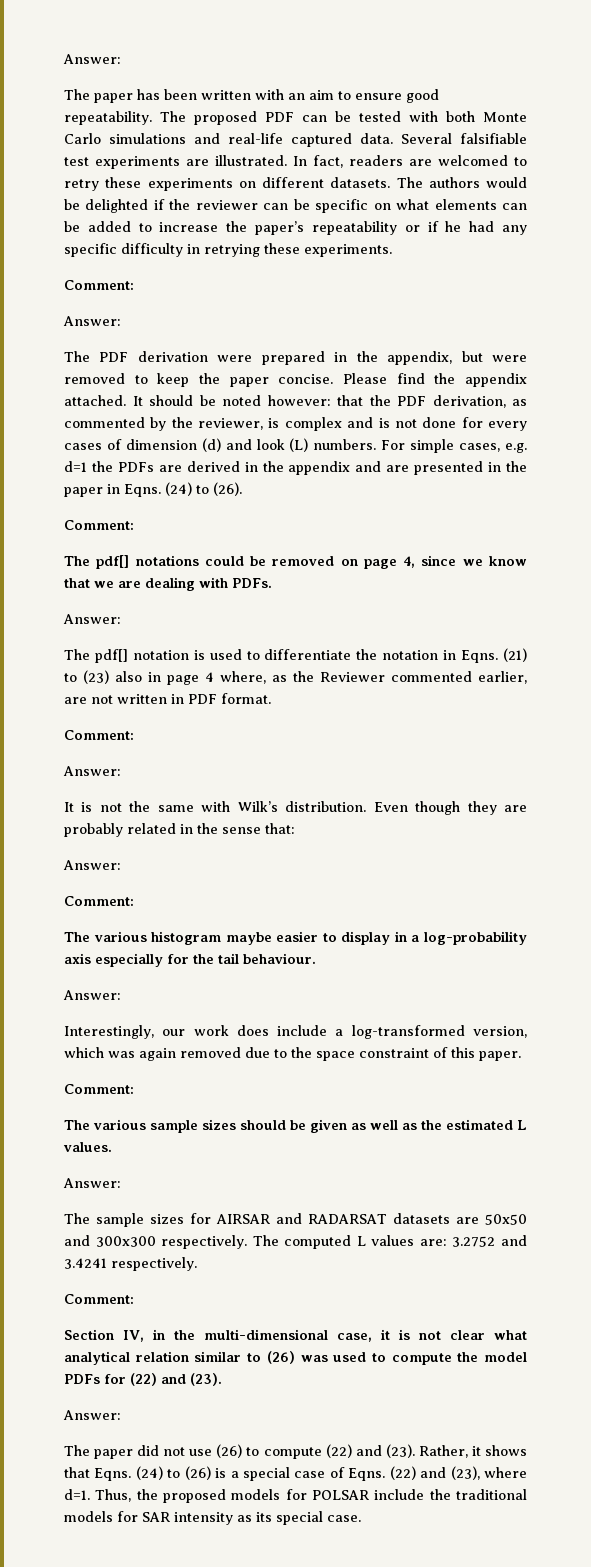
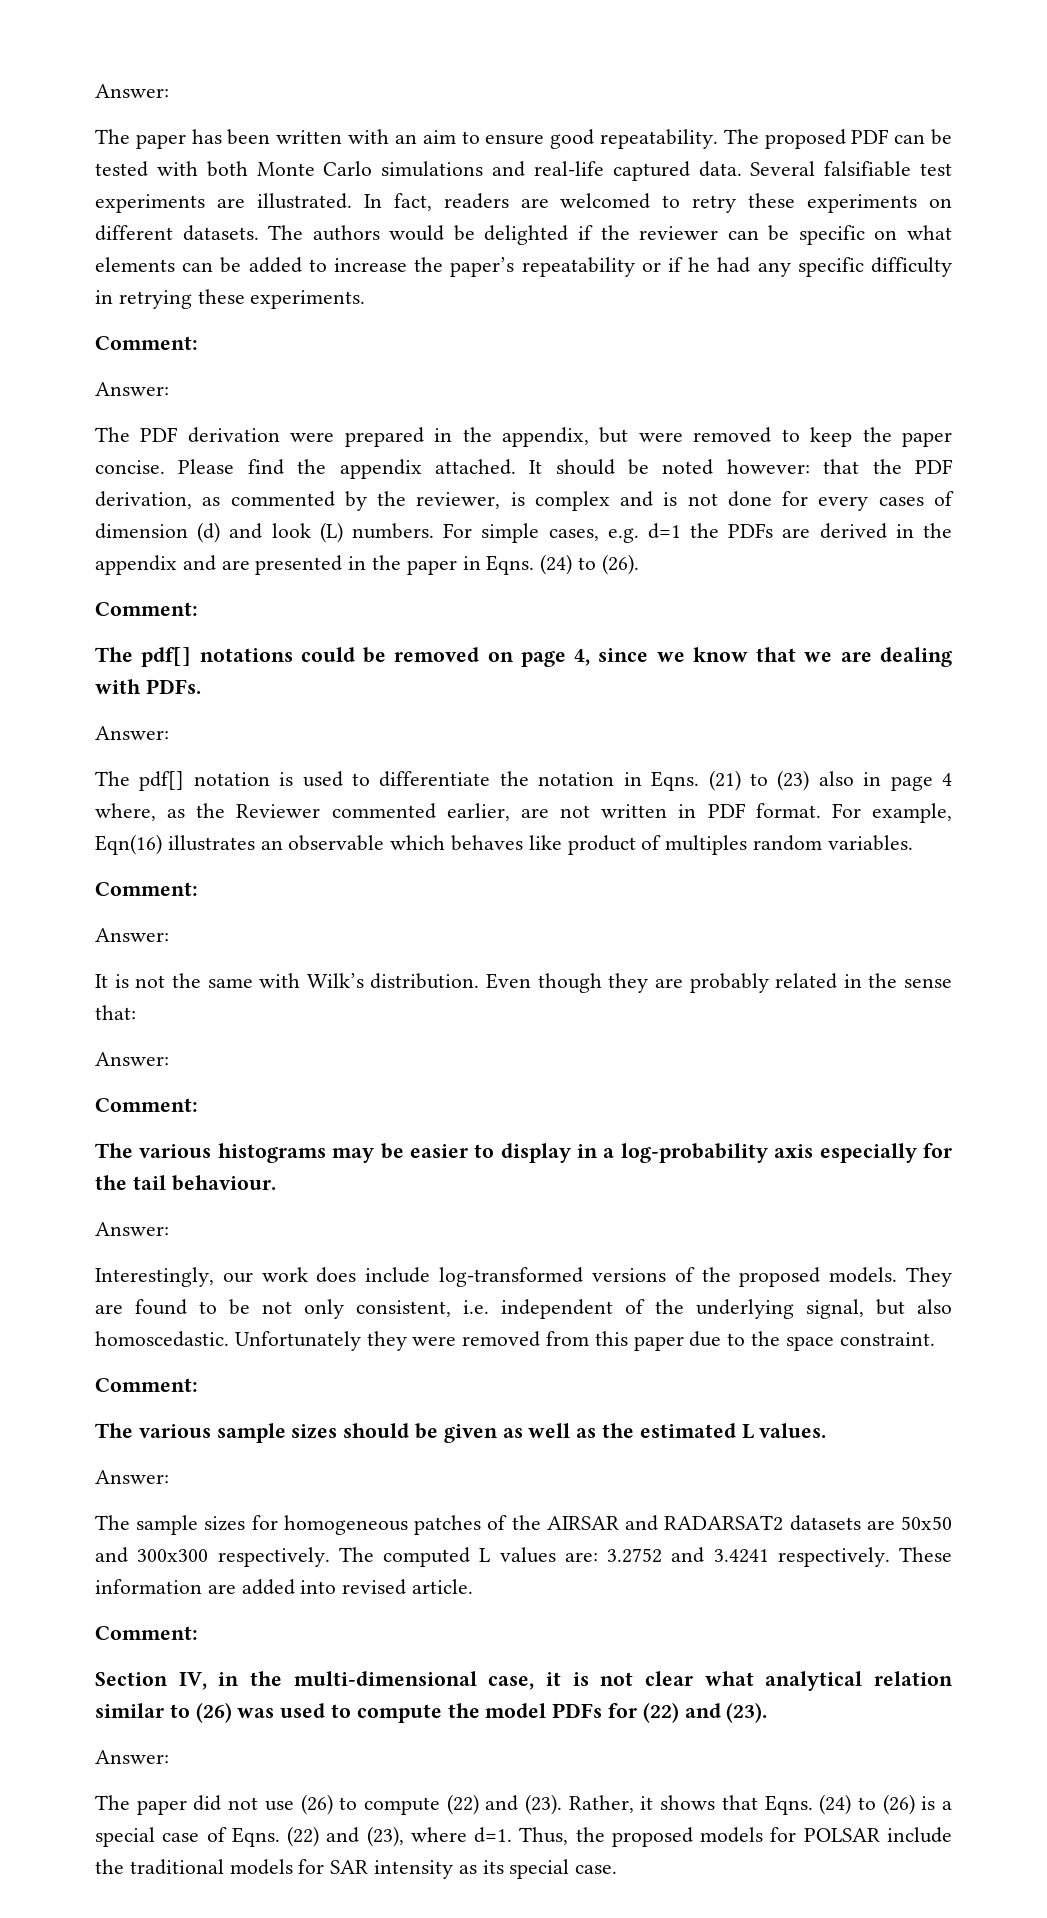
(271, 698) none -> [831,803,953,823] [95,834,913,855] For example, Eqn(16) illustrates an observable which behaves like product of multiples random variables.
[151,931,272,945] histogram maybe -> [217,1143,404,1163] histograms may be
[335,1025,527,1039] [64,1047,521,1061] a log-transformed version, which was again removed due to the space constraint of this paper. -> [439,1267,953,1287] [95,1299,952,1319] [95,1331,935,1351] log-transformed versions of the proposed models. They are found to be not only consistent, i.e. independent of the underlying signal, but also homoscedastic. Unfortunately they were removed from this paper due to the space constraint.
(211, 1218) none -> [283,1515,541,1535] homogeneous patches of the
[308,1214,387,1224] RADARSAT -> [664,1515,784,1531] RADARSAT2
(197, 1264) none -> [899,1547,952,1562] [95,1579,474,1595] These information are added into revised article.

